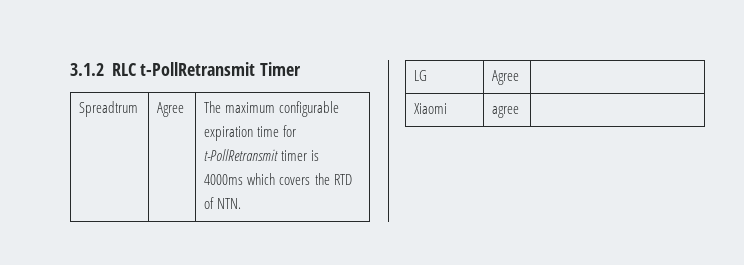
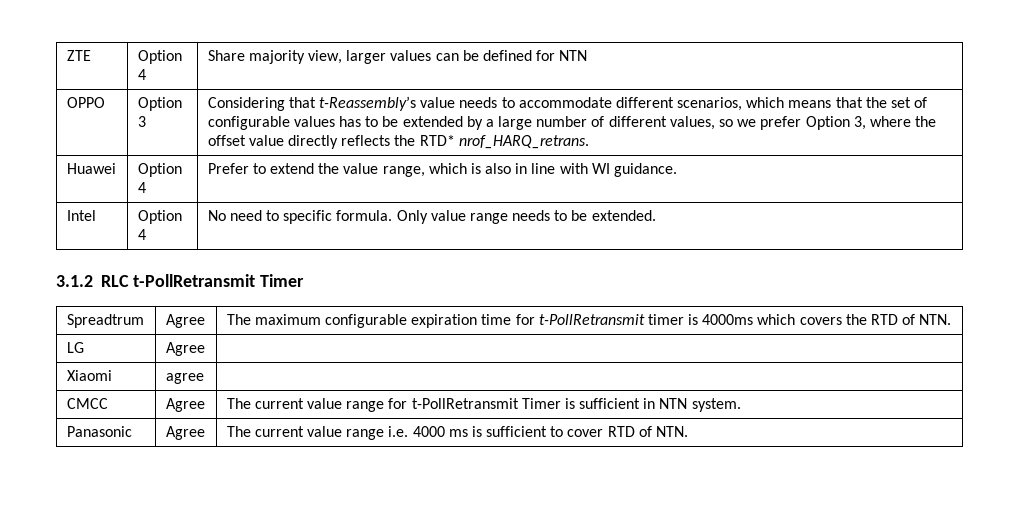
(70, 69) none -> [66,50,91,61] [137,50,182,64] [137,69,146,80] [207,50,588,64] [66,97,105,108] [137,97,182,111] [137,116,146,127] [207,96,928,111] [207,116,937,130] [207,135,589,149] [66,163,116,174] [137,163,182,177] [137,182,146,193] [207,163,678,177] [66,210,96,221] [137,210,182,224] [137,229,146,240] [207,210,656,224] ZTE | Option 4 | Share majority view, larger values can be defined for NTN // OPPO | Option 3 | Considering that t-Reassembly’s value needs to accommodate different scenarios, which means that the set of configurable values has to be extended by a large number of different values, so we prefer Option 3, where the offset value directly reflects the RTD* nrof_HARQ_retrans. // Huawei | Option 4 | Prefer to extend the value range, which is also in line with WI guidance. // Intel | Option 4 | No need to specific formula. Only value range needs to be extended. //
(520, 112) none -> [66,398,108,409] [165,398,205,412] [226,398,741,412] [66,426,132,437] [165,426,205,440] [226,426,689,440] // CMCC | Agree | The current value range for t-PollRetransmit Timer is sufficient in NTN system. // Panasonic | Agree | The current value range i.e. 4000 ms is sufficient to cover RTD of NTN.

